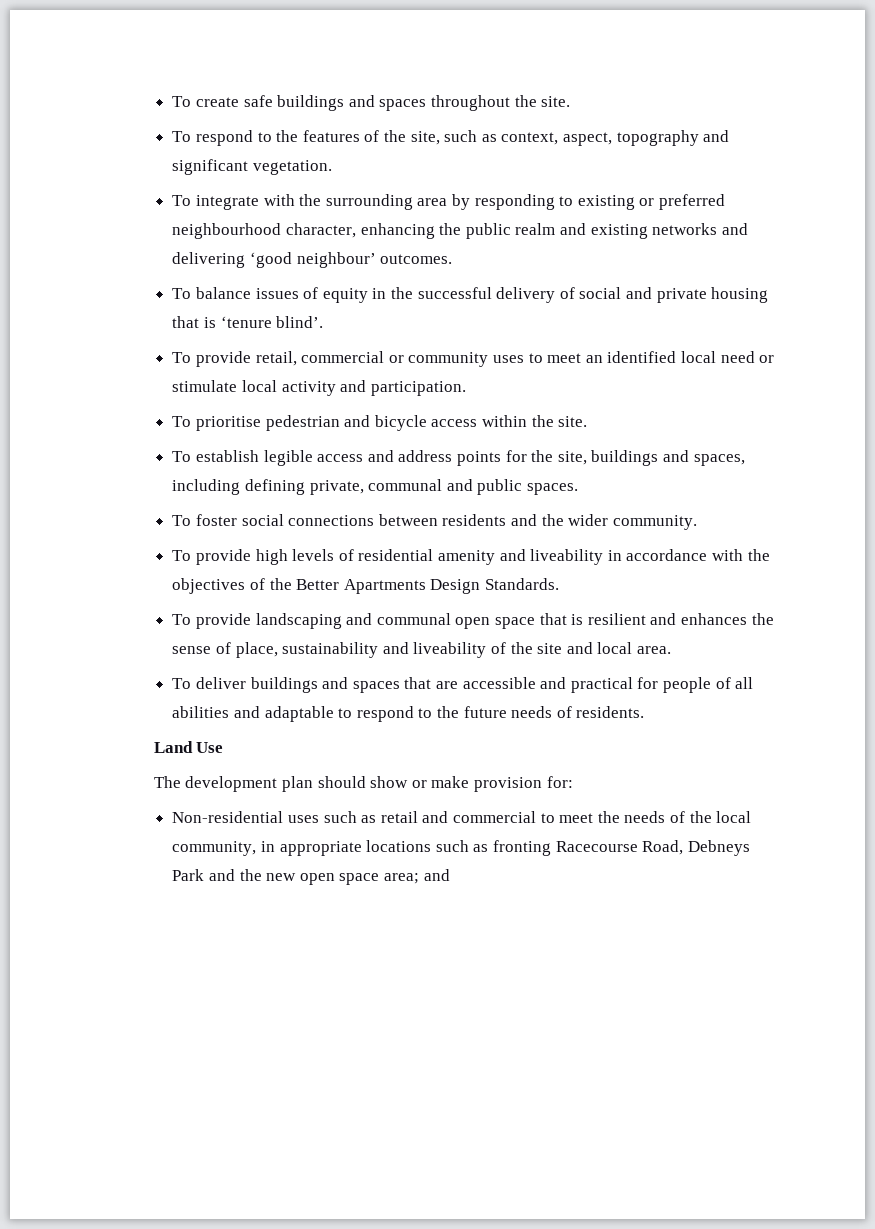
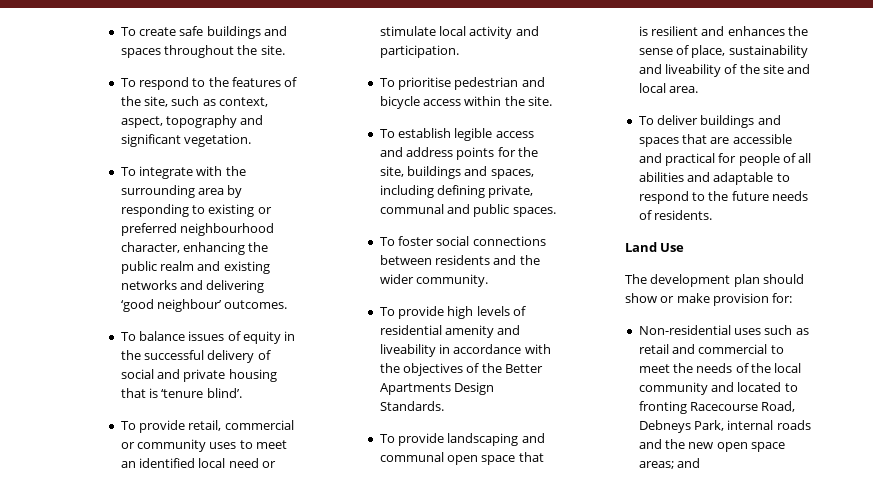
[172,840,489,856] community, in appropriate locations such as -> [638,382,798,395] community and located to
[172,869,205,881] Park -> [693,420,811,431] Park, internal roads
[384,873,420,884] area; -> [638,461,674,469] areas;

